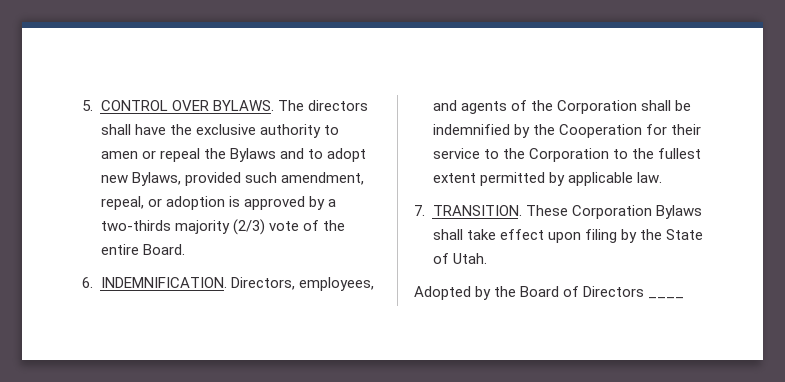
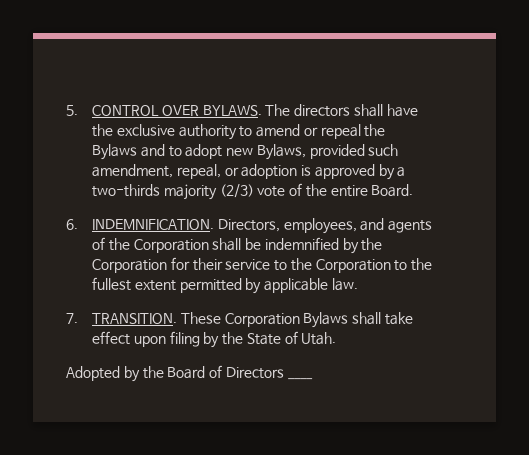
[100,151,138,159] amen -> [256,124,301,137] amend
[558,124,642,138] Cooperation -> [91,259,167,273] Corporation

